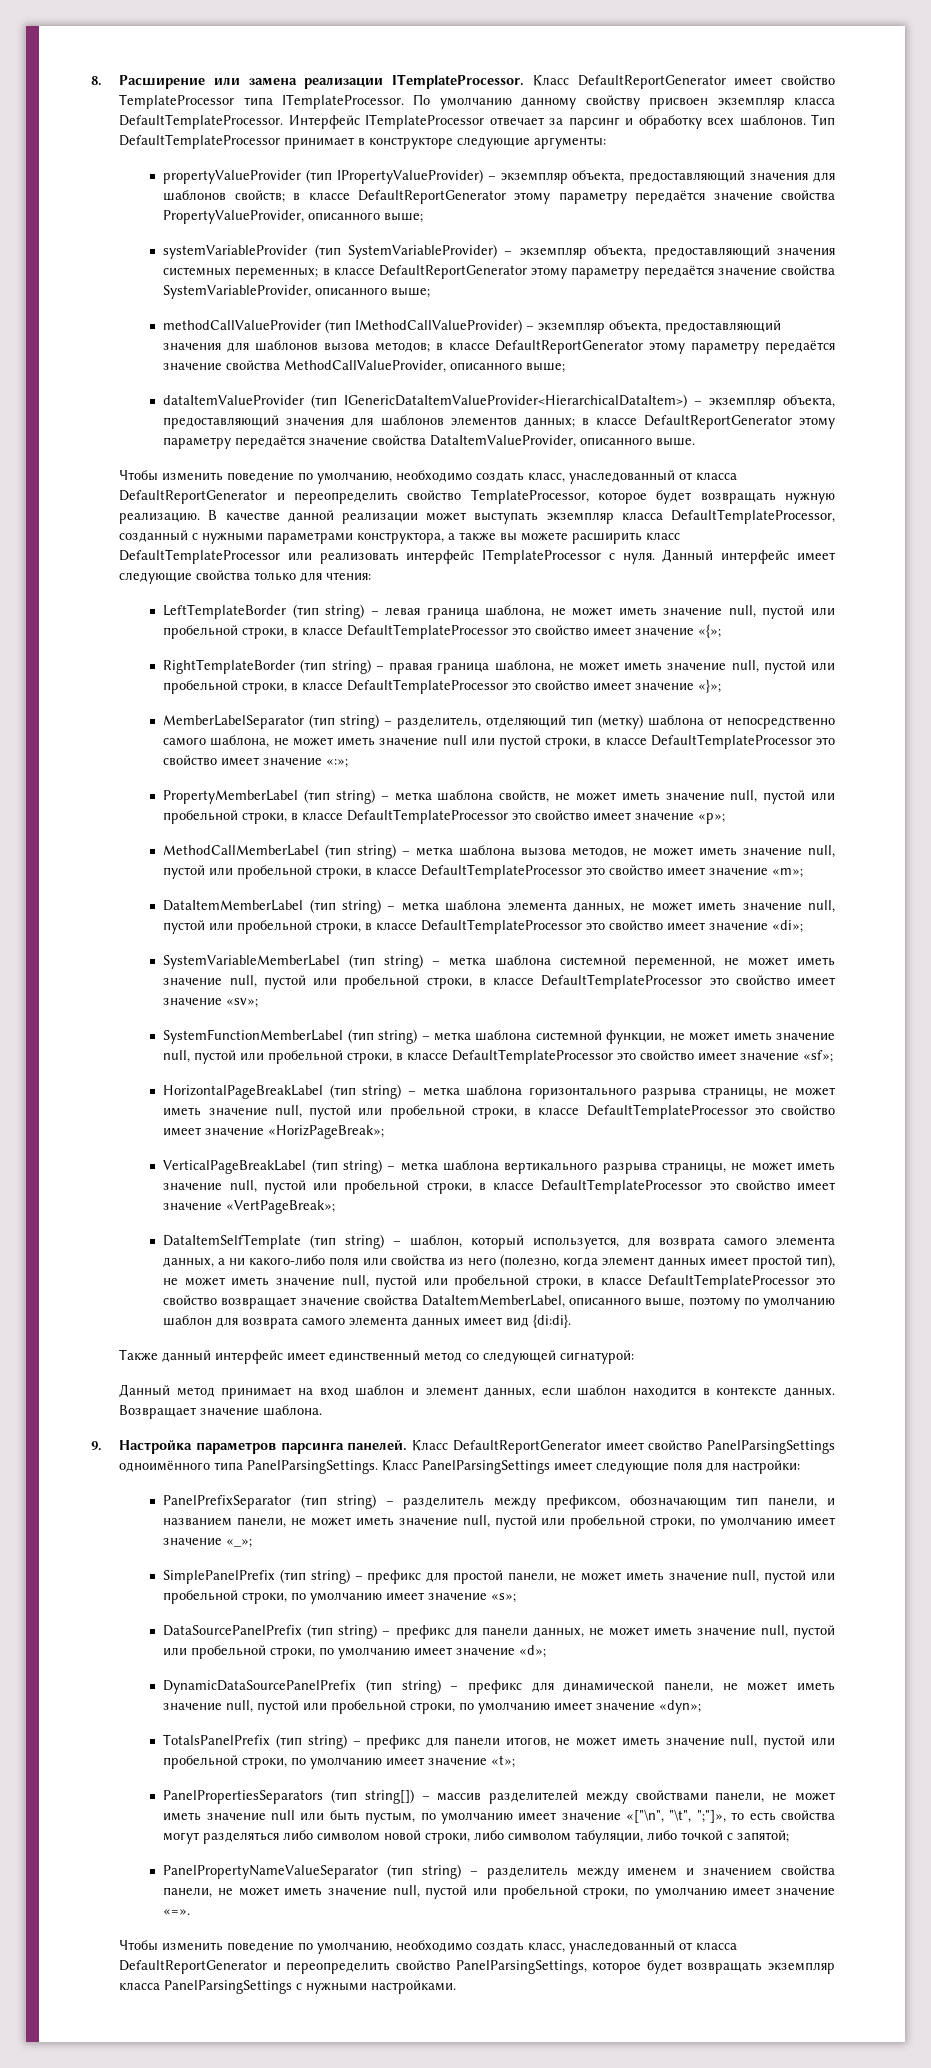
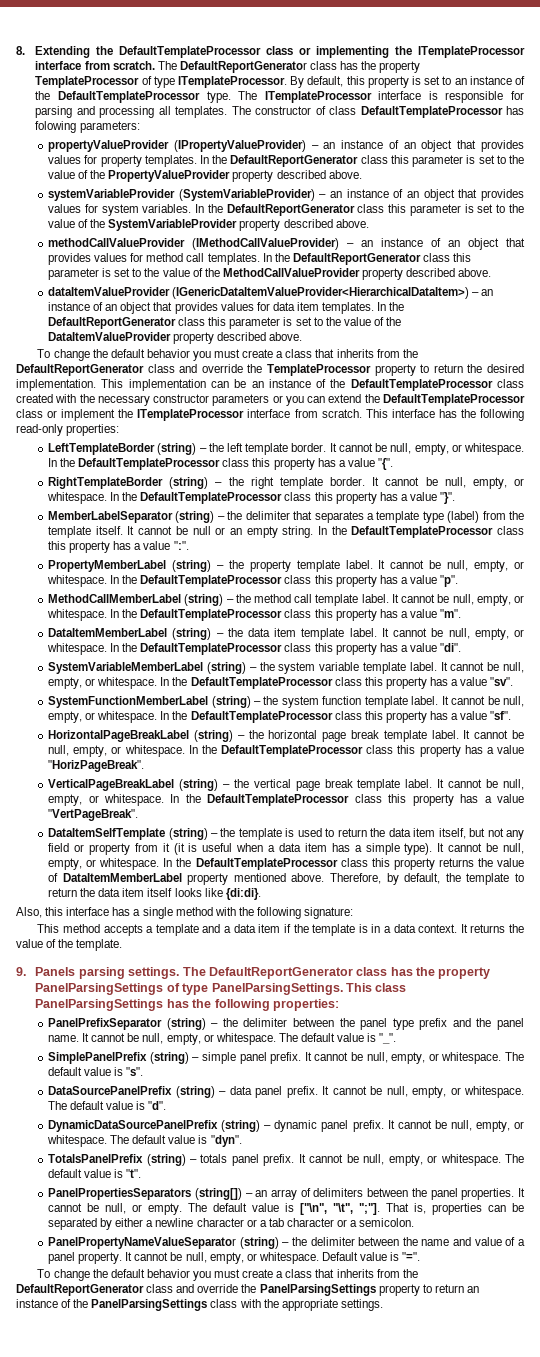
[119,74,835,89] [119,94,836,109] [119,114,836,129] [119,134,607,149] [163,169,835,184] [163,190,835,204] [163,210,424,224] [163,244,835,259] [163,265,836,279] [163,285,431,299] [163,319,782,334] [163,340,836,354] [163,360,566,373] [163,394,835,409] [163,415,835,429] [163,435,696,449] [119,470,738,484] [119,489,835,504] [119,509,835,524] [119,530,681,544] [119,549,835,564] [119,570,372,584] [163,604,835,619] [163,624,722,639] [163,659,836,674] [163,679,722,694] [163,714,836,729] [163,734,835,749] [163,755,349,768] [163,789,835,804] [163,809,726,824] [163,844,835,859] [163,864,804,879] [163,899,835,914] [163,919,804,934] [163,954,836,969] [163,974,835,989] [163,998,259,1008] [163,1029,835,1044] [163,1049,834,1064] [163,1084,835,1099] [163,1104,835,1119] [163,1125,385,1139] [163,1159,835,1174] [163,1179,835,1194] [163,1200,336,1214] [163,1234,836,1249] [163,1254,835,1269] [163,1274,835,1289] [163,1295,836,1309] [163,1314,572,1329] [119,1349,635,1364] [119,1384,835,1399] [119,1405,323,1419] [91,1440,835,1454] [119,1460,801,1474] [163,1494,835,1509] [163,1515,835,1529] [163,1538,253,1548] [163,1569,835,1584] [163,1590,517,1604] [163,1624,836,1639] [163,1645,547,1659] [163,1679,835,1694] [163,1700,702,1714] [163,1734,835,1749] [163,1755,516,1769] [163,1789,835,1804] [163,1809,835,1824] [163,1830,790,1844] [163,1864,835,1879] [163,1885,835,1899] [163,1909,191,1915] [119,1940,738,1954] [119,1960,835,1974] [119,1980,457,1994] Расширение или замена реализации ITemplateProcessor. Класс DefaultReportGenerator имеет свойство TemplateProcessor типа ITemplateProcessor. По умолчанию данному свойству присвоен экземпляр класса DefaultTemplateProcessor. Интерфейс ITemplateProcessor отвечает за парсинг и обработку всех шаблонов. Тип DefaultTemplateProcessor принимает в конструкторе следующие аргументы: // propertyValueProvider (тип IPropertyValueProvider) – экземпляр объекта, предоставляющий значения для шаблонов свойств; в классе DefaultReportGenerator этому параметру передаётся значение свойства PropertyValueProvider, описанного выше; // systemVariableProvider (тип SystemVariableProvider) – экземпляр объекта, предоставляющий значения системных переменных; в классе DefaultReportGenerator этому параметру передаётся значение свойства SystemVariableProvider, описанного выше; // methodCallValueProvider (тип IMethodCallValueProvider) – экземпляр объекта, предоставляющий значения для шаблонов вызова методов; в классе DefaultReportGenerator этому параметру передаётся значение свойства MethodCallValueProvider, описанного выше; // dataItemValueProvider (тип IGenericDataItemValueProvider<HierarchicalDataItem>) – экземпляр объекта, предоставляющий значения для шаблонов элементов данных; в классе DefaultReportGenerator этому параметру передаётся значение свойства DataItemValueProvider, описанного выше. // Чтобы изменить поведение по умолчанию, необходимо создать класс, унаследованный от класса DefaultReportGenerator и переопределить свойство TemplateProcessor, которое будет возвращать нужную реализацию. В качестве данной реализации может выступать экземпляр класса DefaultTemplateProcessor, созданный с нужными параметрами конструктора, а также вы можете расширить класс DefaultTemplateProcessor или реализовать интерфейс ITemplateProcessor с нуля. Данный интерфейс имеет следующие свойства только для чтения: // LeftTemplateBorder (тип string) – левая граница шаблона, не может иметь значение null, пустой или пробельной строки, в классе DefaultTemplateProcessor это свойство имеет значение «{»; // RightTemplateBorder (тип string) – правая граница шаблона, не может иметь значение null, пустой или пробельной строки, в классе DefaultTemplateProcessor это свойство имеет значение «}»; // MemberLabelSeparator (тип string) – разделитель, отделяющий тип (метку) шаблона от непосредственно самого шаблона, не может иметь значение null или пустой строки, в классе DefaultTemplateProcessor это свойство имеет значение «:»; // PropertyMemberLabel (тип string) – метка шаблона свойств, не может иметь значение null, пустой или пробельной строки, в классе DefaultTemplateProcessor это свойство имеет значение «p»; // MethodCallMemberLabel (тип string) – метка шаблона вызова методов, не может иметь значение null, пустой или пробельной строки, в классе DefaultTemplateProcessor это свойство имеет значение «m»; // DataItemMemberLabel (тип string) – метка шаблона элемента данных, не может иметь значение null, пустой или пробельной строки, в классе DefaultTemplateProcessor это свойство имеет значение «di»; // SystemVariableMemberLabel (тип string) – метка шаблона системной переменной, не может иметь значение null, пустой или пробельной строки, в классе DefaultTemplateProcessor это свойство имеет значение «sv»; // SystemFunctionMemberLabel (тип string) – метка шаблона системной функции, не может иметь значение null, пустой или пробельной строки, в классе DefaultTemplateProcessor это свойство имеет значение «sf»; // HorizontalPageBreakLabel (тип string) – метка шаблона горизонтального разрыва страницы, не может иметь значение null, пустой или пробельной строки, в классе DefaultTemplateProcessor это свойство имеет значение «HorizPageBreak»; // VerticalPageBreakLabel (тип string) – метка шаблона вертикального разрыва страницы, не может иметь значение null, пустой или пробельной строки, в классе DefaultTemplateProcessor это свойство имеет значение «VertPageBreak»; // DataItemSelfTemplate (тип string) – шаблон, который используется, для возврата самого элемента данных, а ни какого-либо поля или свойства из него (полезно, когда элемент данных имеет простой тип), не может иметь значение null, пустой или пробельной строки, в классе DefaultTemplateProcessor это свойство возвращает значение свойства DataItemMemberLabel, описанного выше, поэтому по умолчанию шаблон для возврата самого элемента данных имеет вид {di:di}. // Также данный интерфейс имеет единственный метод со следующей сигнатурой: // Данный метод принимает на вход шаблон и элемент данных, если шаблон находится в контексте данных. Возвращает значение шаблона. // 9. Настройка параметров парсинга панелей. Класс DefaultReportGenerator имеет свойство PanelParsingSettings одноимённого типа PanelParsingSettings. Класс PanelParsingSettings имеет следующие поля для настройки: // PanelPrefixSeparator (тип string) – разделитель между префиксом, обозначающим тип панели, и названием панели, не может иметь значение null, пустой или пробельной строки, по умолчанию имеет значение «_»; // SimplePanelPrefix (тип string) – префикс для простой панели, не может иметь значение null, пустой или пробельной строки, по умолчанию имеет значение «s»; // DataSourcePanelPrefix (тип string) – префикс для панели данных, не может иметь значение null, пустой или пробельной строки, по умолчанию имеет значение «d»; // DynamicDataSourcePanelPrefix (тип string) – префикс для динамической панели, не может иметь значение null, пустой или пробельной строки, по умолчанию имеет значение «dyn»; // TotalsPanelPrefix (тип string) – префикс для панели итогов, не может иметь значение null, пустой или пробельной строки, по умолчанию имеет значение «t»; // PanelPropertiesSeparators (тип string[]) – массив разделителей между свойствами панели, не может иметь значение null или быть пустым, по умолчанию имеет значение «["\n", "\t", ";"]», то есть свойства могут разделяться либо символом новой строки, либо символом табуляции, либо точкой с запятой; // PanelPropertyNameValueSeparator (тип string) – разделитель между именем и значением свойства панели, не может иметь значение null, пустой или пробельной строки, по умолчанию имеет значение «=». // Чтобы изменить поведение по умолчанию, необходимо создать класс, унаследованный от класса DefaultReportGenerator и переопределить свойство PanelParsingSettings, которое будет возвращать экземпляр класса PanelParsingSettings с нужными настройками. -> [35,46,526,58] [35,61,421,73] [35,76,525,88] [35,91,524,103] [35,106,524,118] [35,121,140,133] [48,140,525,152] [48,155,525,167] [48,170,362,182] [48,189,524,201] [48,204,525,216] [48,219,369,231] [48,238,525,250] [48,253,472,265] [48,268,492,280] [48,287,494,299] [48,302,405,314] [48,317,402,329] [48,332,303,344] [37,349,418,361] [16,364,525,376] [16,379,525,391] [16,394,525,406] [16,409,524,421] [16,424,120,436] [48,443,525,455] [48,458,394,470] [48,477,524,489] [47,492,456,504] [48,511,524,523] [48,526,524,538] [48,541,189,553] [48,560,524,572] [47,575,459,587] [48,594,525,606] [47,609,462,621] [48,628,525,640] [47,643,462,655] [48,662,525,674] [48,677,514,689] [48,696,525,708] [48,711,512,723] [48,730,524,742] [48,745,524,757] [48,760,145,772] [48,779,524,791] [48,794,525,806] [48,809,139,821] [48,828,524,840] [48,843,524,855] [48,858,524,870] [48,873,524,885] [48,888,261,900] [16,907,354,919] [37,924,524,936] [16,939,123,951] [16,967,491,979] [35,983,407,995] [35,999,339,1011] [48,1018,525,1030] [48,1033,397,1045] [48,1052,524,1064] [48,1067,144,1076] [48,1086,524,1098] [48,1101,167,1110] [48,1120,524,1132] [47,1135,242,1147] [48,1154,524,1166] [48,1169,142,1178] [48,1188,525,1200] [48,1203,524,1215] [48,1218,415,1230] [48,1237,526,1249] [48,1252,421,1264] [37,1269,418,1281] [16,1284,479,1296] [16,1299,383,1311] Extending the DefaultTemplateProcessor class or implementing the ITemplateProcessor interface from scratch. The DefaultReportGenerator class has the property TemplateProcessor of type ITemplateProcessor. By default, this property is set to an instance of the DefaultTemplateProcessor type. The ITemplateProcessor interface is responsible for parsing and processing all templates. The constructor of class DefaultTemplateProcessor has folowing parameters: // propertyValueProvider (IPropertyValueProvider) – an instance of an object that provides values for property templates. In the DefaultReportGenerator class this parameter is set to the value of the PropertyValueProvider property described above. // systemVariableProvider (SystemVariableProvider) – an instance of an object that provides values for system variables. In the DefaultReportGenerator class this parameter is set to the value of the SystemVariableProvider property described above. // methodCallValueProvider (IMethodCallValueProvider) – an instance of an object that provides values for method call templates. In the DefaultReportGenerator class this parameter is set to the value of the MethodCallValueProvider property described above. // dataItemValueProvider (IGenericDataItemValueProvider<HierarchicalDataItem>) – an instance of an object that provides values for data item templates. In the DefaultReportGenerator class this parameter is set to the value of the DataItemValueProvider property described above. // To change the default behavior you must create a class that inherits from the DefaultReportGenerator class and override the TemplateProcessor property to return the desired implementation. This implementation can be an instance of the DefaultTemplateProcessor class created with the necessary constructor parameters or you can extend the DefaultTemplateProcessor class or implement the ITemplateProcessor interface from scratch. This interface has the following read-only properties: // LeftTemplateBorder (string) – the left template border. It cannot be null, empty, or whitespace. In the DefaultTemplateProcessor class this property has a value "{". // RightTemplateBorder (string) – the right template border. It cannot be null, empty, or whitespace. In the DefaultTemplateProcessor class this property has a value "}". // MemberLabelSeparator (string) – the delimiter that separates a template type (label) from the template itself. It cannot be null or an empty string. In the DefaultTemplateProcessor class this property has a value ":". // PropertyMemberLabel (string) – the property template label. It cannot be null, empty, or whitespace. In the DefaultTemplateProcessor class this property has a value "p". // MethodCallMemberLabel (string) – the method call template label. It cannot be null, empty, or whitespace. In the DefaultTemplateProcessor class this property has a value "m". // DataItemMemberLabel (string) – the data item template label. It cannot be null, empty, or whitespace. In the DefaultTemplateProcessor class this property has a value "di". // SystemVariableMemberLabel (string) – the system variable template label. It cannot be null, empty, or whitespace. In the DefaultTemplateProcessor class this property has a value "sv". // SystemFunctionMemberLabel (string) – the system function template label. It cannot be null, empty, or whitespace. In the DefaultTemplateProcessor class this property has a value "sf". // HorizontalPageBreakLabel (string) – the horizontal page break template label. It cannot be null, empty, or whitespace. In the DefaultTemplateProcessor class this property has a value "HorizPageBreak". // VerticalPageBreakLabel (string) – the vertical page break template label. It cannot be null, empty, or whitespace. In the DefaultTemplateProcessor class this property has a value "VertPageBreak". // DataItemSelfTemplate (string) – the template is used to return the data item itself, but not any field or property from it (it is useful when a data item has a simple type). It cannot be null, empty, or whitespace. In the DefaultTemplateProcessor class this property returns the value of DataItemMemberLabel property mentioned above. Therefore, by default, the template to return the data item itself looks like {di:di}. // Also, this interface has a single method with the following signature: // This method accepts a template and a data item if the template is in a data context. It returns the value of the template. // 9. Panels parsing settings. The DefaultReportGenerator class has the property PanelParsingSettings of type PanelParsingSettings. This class PanelParsingSettings has the following properties: // PanelPrefixSeparator (string) – the delimiter between the panel type prefix and the panel name. It cannot be null, empty, or whitespace. The default value is "_". // SimplePanelPrefix (string) – simple panel prefix. It cannot be null, empty, or whitespace. The default value is "s". // DataSourcePanelPrefix (string) – data panel prefix. It cannot be null, empty, or whitespace. The default value is "d". // DynamicDataSourcePanelPrefix (string) – dynamic panel prefix. It cannot be null, empty, or whitespace. The default value is "dyn". // TotalsPanelPrefix (string) – totals panel prefix. It cannot be null, empty, or whitespace. The default value is "t". // PanelPropertiesSeparators (string[]) – an array of delimiters between the panel properties. It cannot be null, or empty. The default value is ["\n", "\t", ";"]. That is, properties can be separated by either a newline character or a tab character or a semicolon. // PanelPropertyNameValueSeparator (string) – the delimiter between the name and value of a panel property. It cannot be null, empty, or whitespace. Default value is "=". // To change the default behavior you must create a class that inherits from the DefaultReportGenerator class and override the PanelParsingSettings property to return an instance of the PanelParsingSettings class with the appropriate settings.

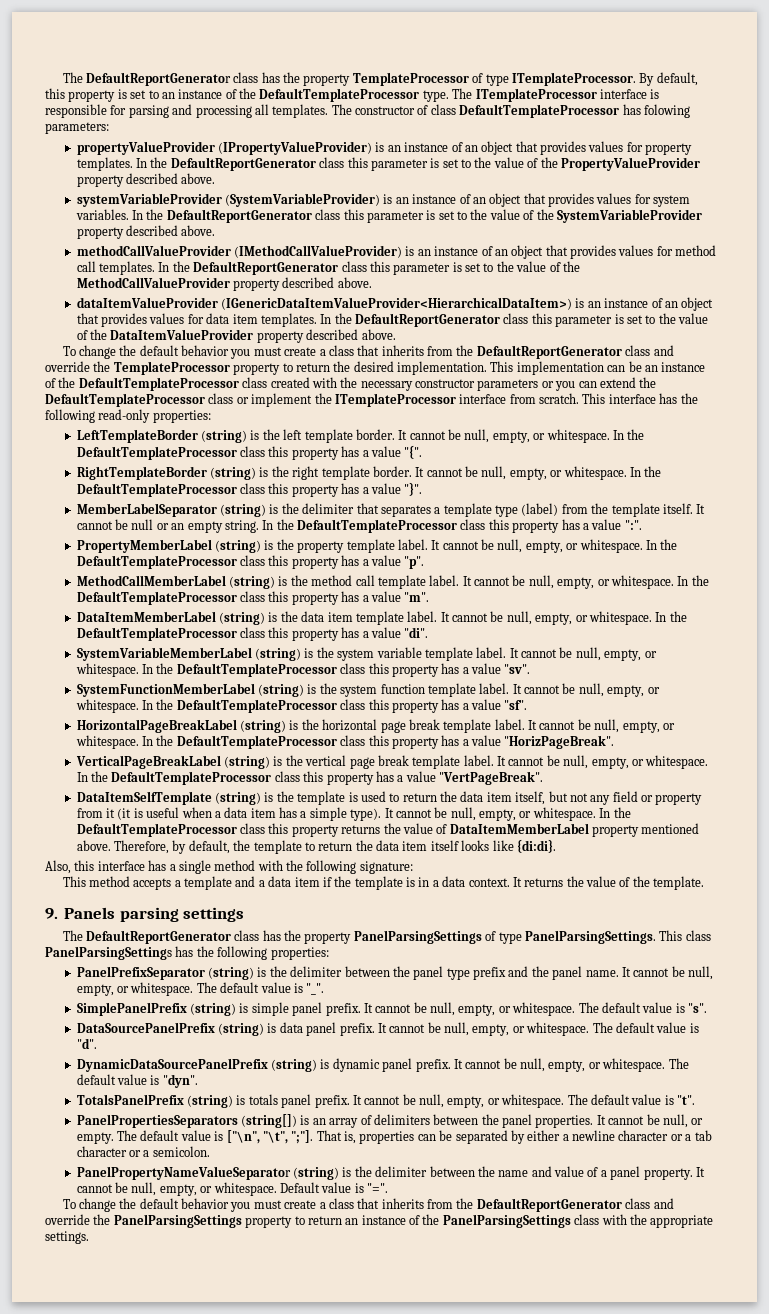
[16,46,526,58] [35,61,155,70] 8. Extending the DefaultTemplateProcessor class or implementing the ITemplateProcessor interface from scratch. -> (62, 77) none
[311,145,319,149] – -> [375,142,385,152] is
[319,194,327,198] – -> [383,194,393,204] is
[347,243,355,247] – -> [405,246,415,256] is
[472,292,480,296] – -> [575,298,585,308] is
[199,448,207,452] – -> [250,430,260,440] is
[215,482,223,486] – -> [259,467,269,477] is
[217,516,225,520] – -> [269,504,279,514] is
[216,565,224,569] – -> [264,540,274,550] is
[226,599,234,603] – -> [278,576,288,586] is
[216,633,224,637] – -> [268,612,278,622] is
[249,667,257,671] – -> [304,648,314,658] is
[253,701,261,705] – -> [307,684,317,694] is
[237,735,245,739] – -> [289,720,299,730] is
[222,784,230,788] – -> [273,756,283,766] is
[210,833,218,837] – -> [264,792,274,802] is
[128,967,180,979] settings. -> [183,907,245,922] settings //
[211,1023,219,1027] – -> [257,967,267,977] is
[192,1057,200,1061] – -> [239,1003,249,1013] is
[219,1091,227,1095] – -> [267,1023,277,1033] is
[264,1125,272,1129] – -> [320,1059,330,1069] is
[189,1159,197,1163] – -> [236,1095,246,1105] is
[245,1193,253,1197] – -> [300,1115,310,1125] is
[282,1242,290,1246] – -> [342,1167,352,1177] is

